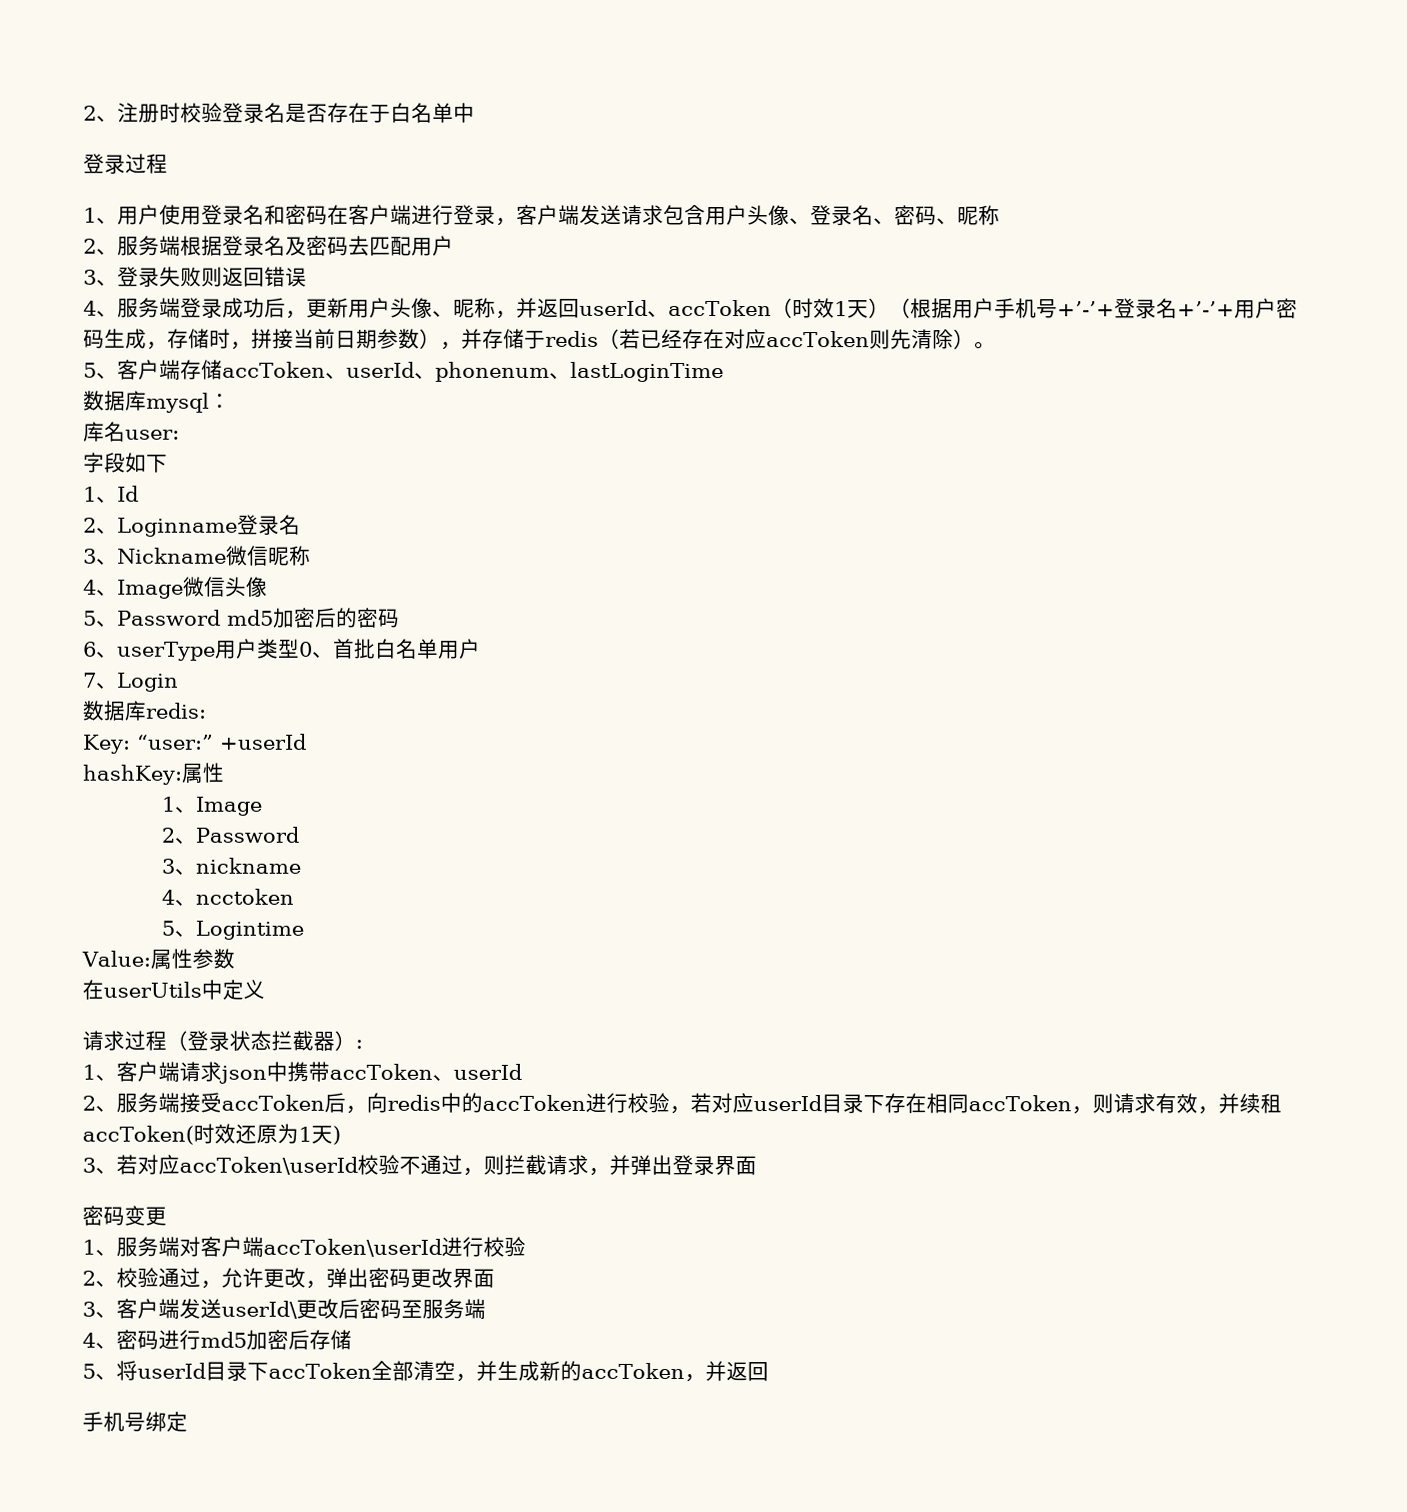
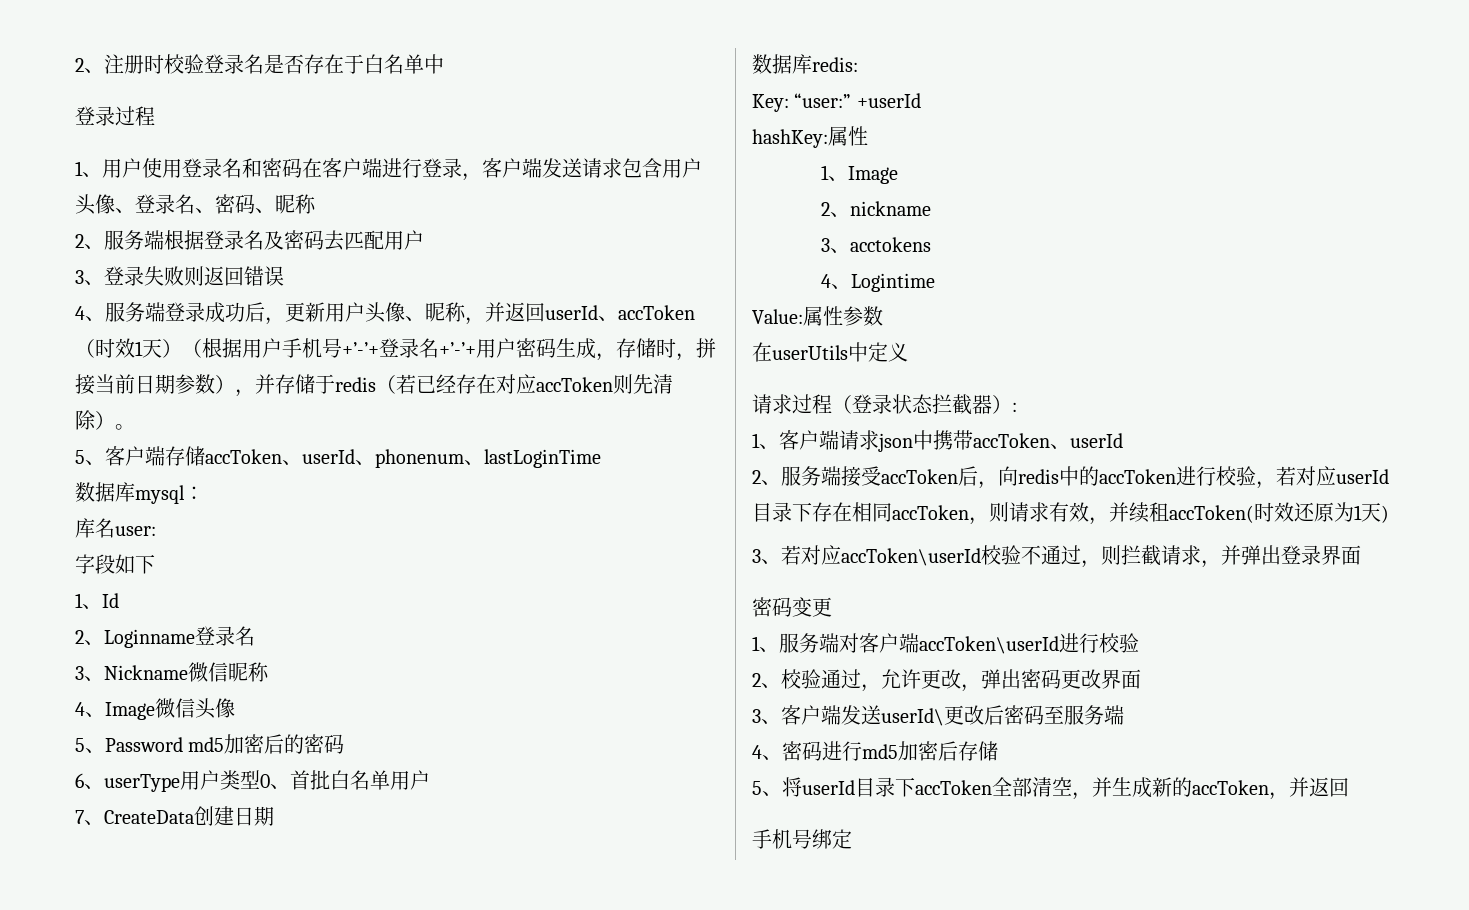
[117,672,179,692] Login -> [104,806,274,826] CreateData创建日期
[195,826,300,843] [161,858,197,875] Password // 3、 -> (850, 214) none
[161,888,295,906] [161,920,176,936] 4、ncctoken // 5 -> [820,237,931,253] [820,274,831,288] 3、acctokens // 4

